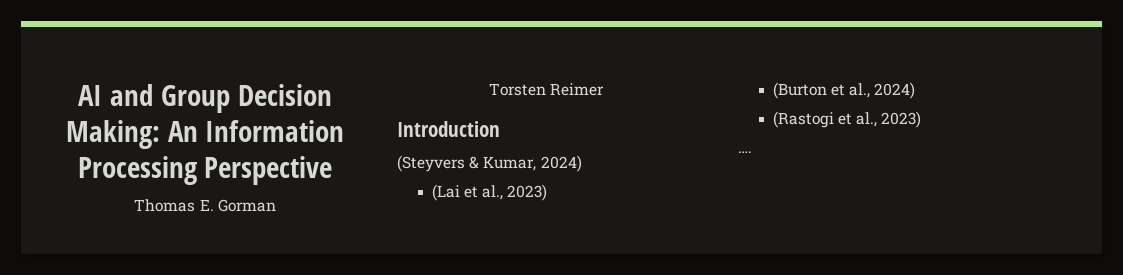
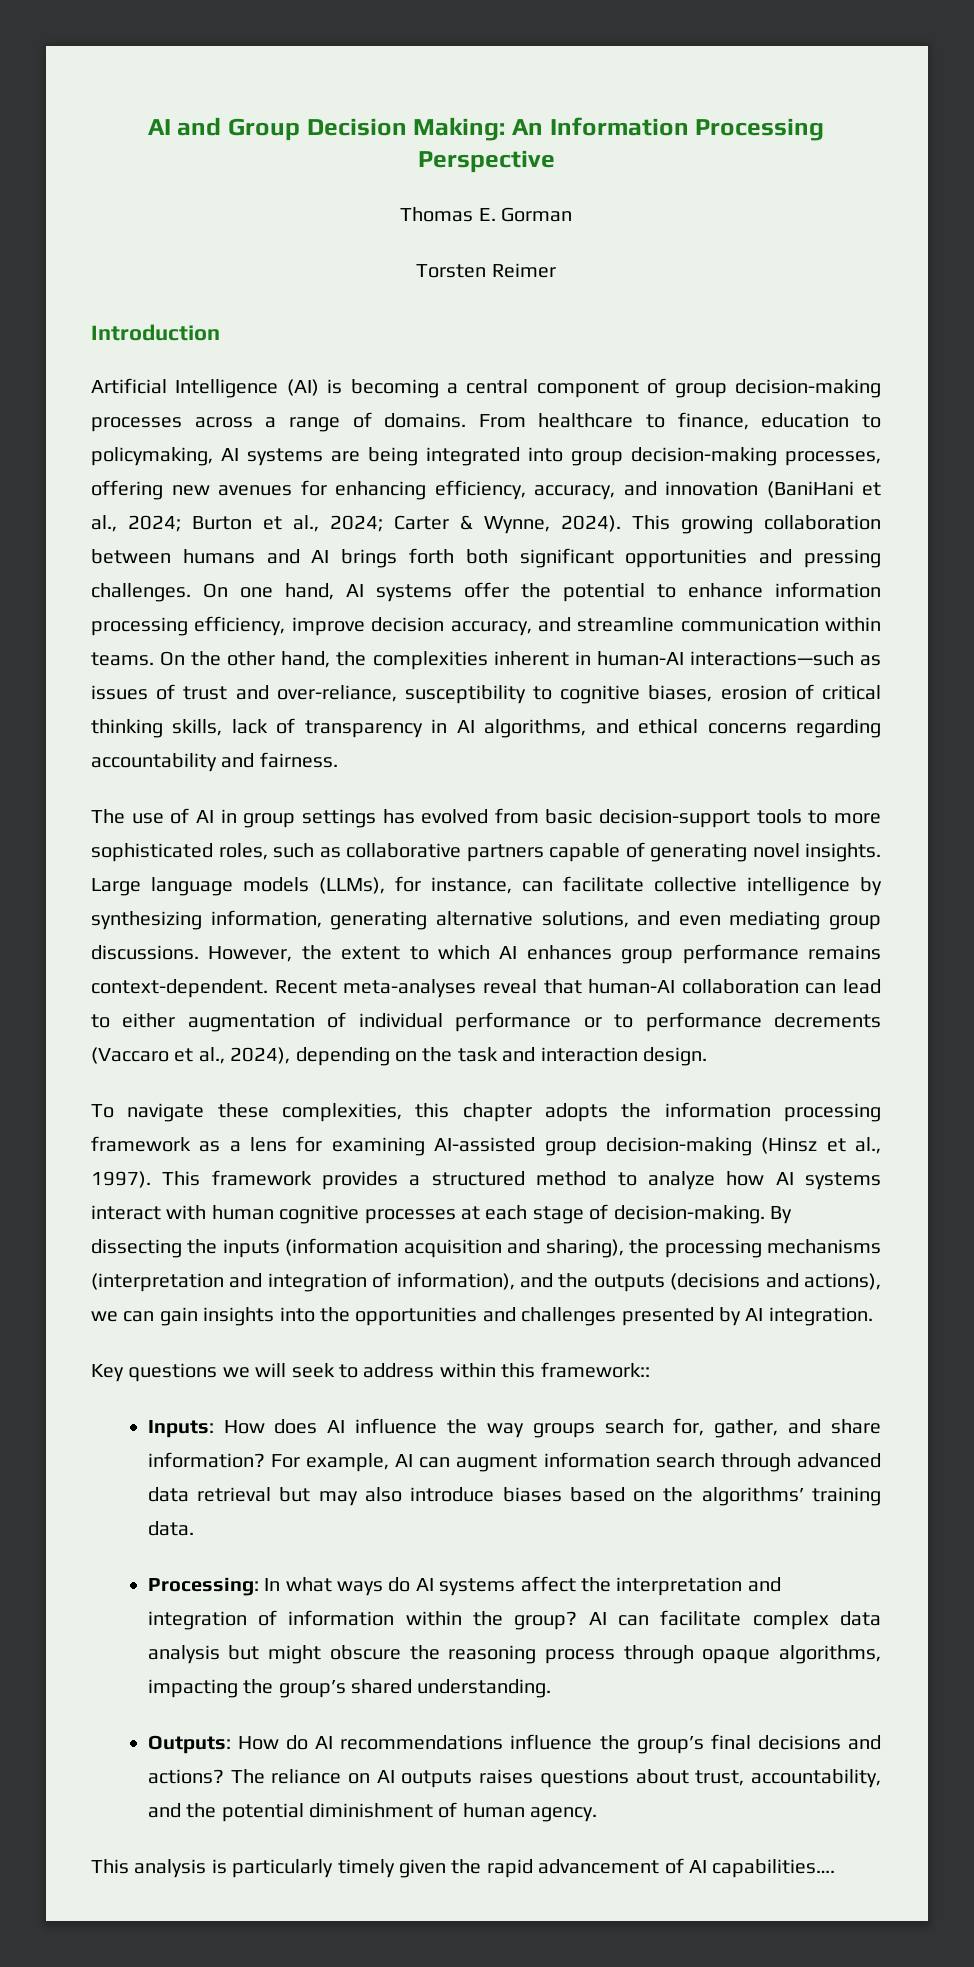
[397,155,582,172] [431,184,548,201] [772,82,916,99] [772,111,922,128] [738,151,752,153] (Steyvers & Kumar, 2024) // (Lai et al., 2023) // (Burton et al., 2024) // (Rastogi et al., 2023) // …. -> [91,378,881,398] [91,412,881,432] [91,447,881,466] [91,480,881,500] [91,515,881,534] [91,548,881,568] [91,582,881,602] [91,616,881,636] [91,651,882,670] [91,684,881,704] [91,718,882,738] [91,752,338,772] [91,808,881,828] [91,842,881,862] [91,876,882,896] [91,910,881,930] [91,944,881,964] [91,979,881,998] [91,1012,881,1032] [91,1047,707,1066] [91,1102,882,1122] [91,1136,882,1156] [91,1170,882,1190] [91,1204,792,1224] [91,1238,882,1258] [91,1272,881,1292] [91,1307,873,1326] [91,1362,650,1382] [147,1418,882,1438] [147,1452,882,1472] [147,1487,882,1506] [147,1521,194,1536] [147,1576,781,1596] [147,1610,882,1630] [147,1645,881,1664] [147,1679,552,1698] [147,1734,881,1754] [147,1769,881,1788] [147,1802,598,1822] [91,1858,836,1878] Artificial Intelligence (AI) is becoming a central component of group decision-making processes across a range of domains. From healthcare to finance, education to policymaking, AI systems are being integrated into group decision-making processes, offering new avenues for enhancing efficiency, accuracy, and innovation (BaniHani et al., 2024; Burton et al., 2024; Carter & Wynne, 2024). This growing collaboration between humans and AI brings forth both significant opportunities and pressing challenges. On one hand, AI systems offer the potential to enhance information processing efficiency, improve decision accuracy, and streamline communication within teams. On the other hand, the complexities inherent in human-AI interactions—such as issues of trust and over-reliance, susceptibility to cognitive biases, erosion of critical thinking skills, lack of transparency in AI algorithms, and ethical concerns regarding accountability and fairness. // The use of AI in group settings has evolved from basic decision-support tools to more sophisticated roles, such as collaborative partners capable of generating novel insights. Large language models (LLMs), for instance, can facilitate collective intelligence by synthesizing information, generating alternative solutions, and even mediating group discussions. However, the extent to which AI enhances group performance remains context-dependent. Recent meta-analyses reveal that human-AI collaboration can lead to either augmentation of individual performance or to performance decrements (Vaccaro et al., 2024), depending on the task and interaction design. // To navigate these complexities, this chapter adopts the information processing framework as a lens for examining AI-assisted group decision-making (Hinsz et al., 1997). This framework provides a structured method to analyze how AI systems interact with human cognitive processes at each stage of decision-making. By dissecting the inputs (information acquisition and sharing), the processing mechanisms (interpretation and integration of information), and the outputs (decisions and actions), we can gain insights into the opportunities and challenges presented by AI integration. // Key questions we will seek to address within this framework:: // Inputs: How does AI influence the way groups search for, gather, and share information? For example, AI can augment information search through advanced data retrieval but may also introduce biases based on the algorithms’ training data. // Processing: In what ways do AI systems affect the interpretation and integration of information within the group? AI can facilitate complex data analysis but might obscure the reasoning process through opaque algorithms, impacting the group’s shared understanding. // Outputs: How do AI recommendations influence the group’s final decisions and actions? The reliance on AI outputs raises questions about trust, accountability, and the potential diminishment of human agency. // This analysis is particularly timely given the rapid advancement of AI capabilities….

